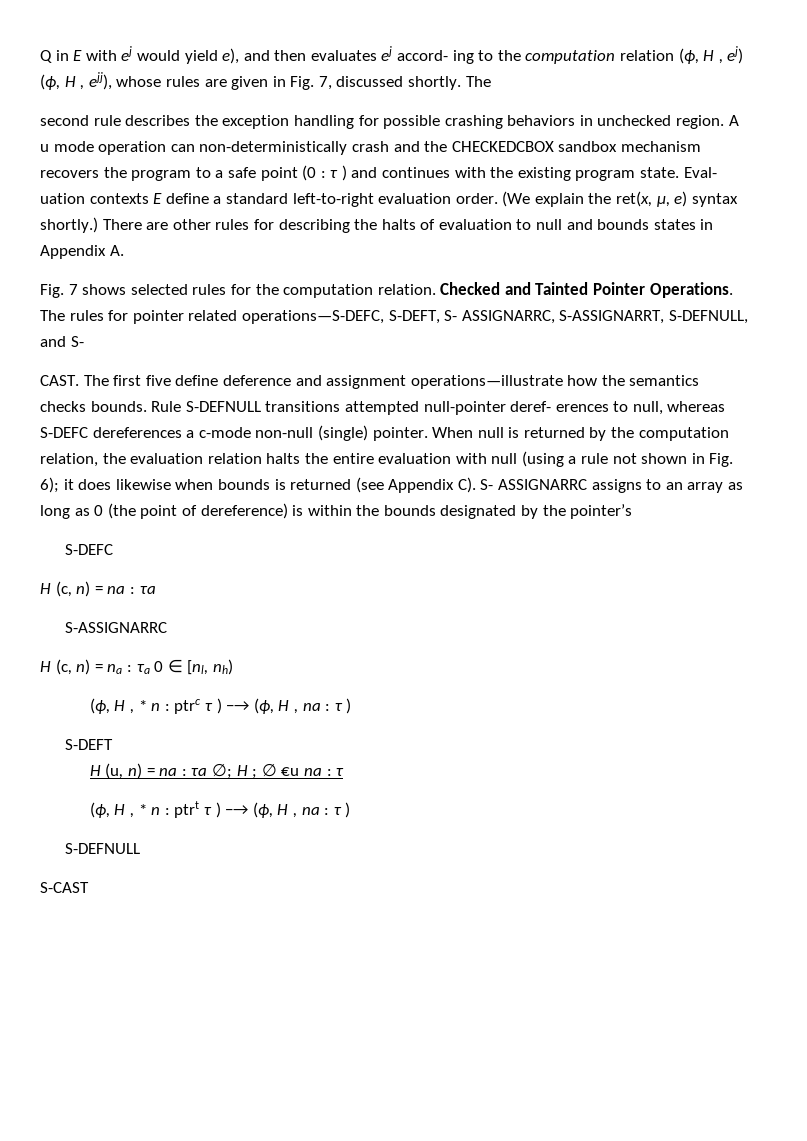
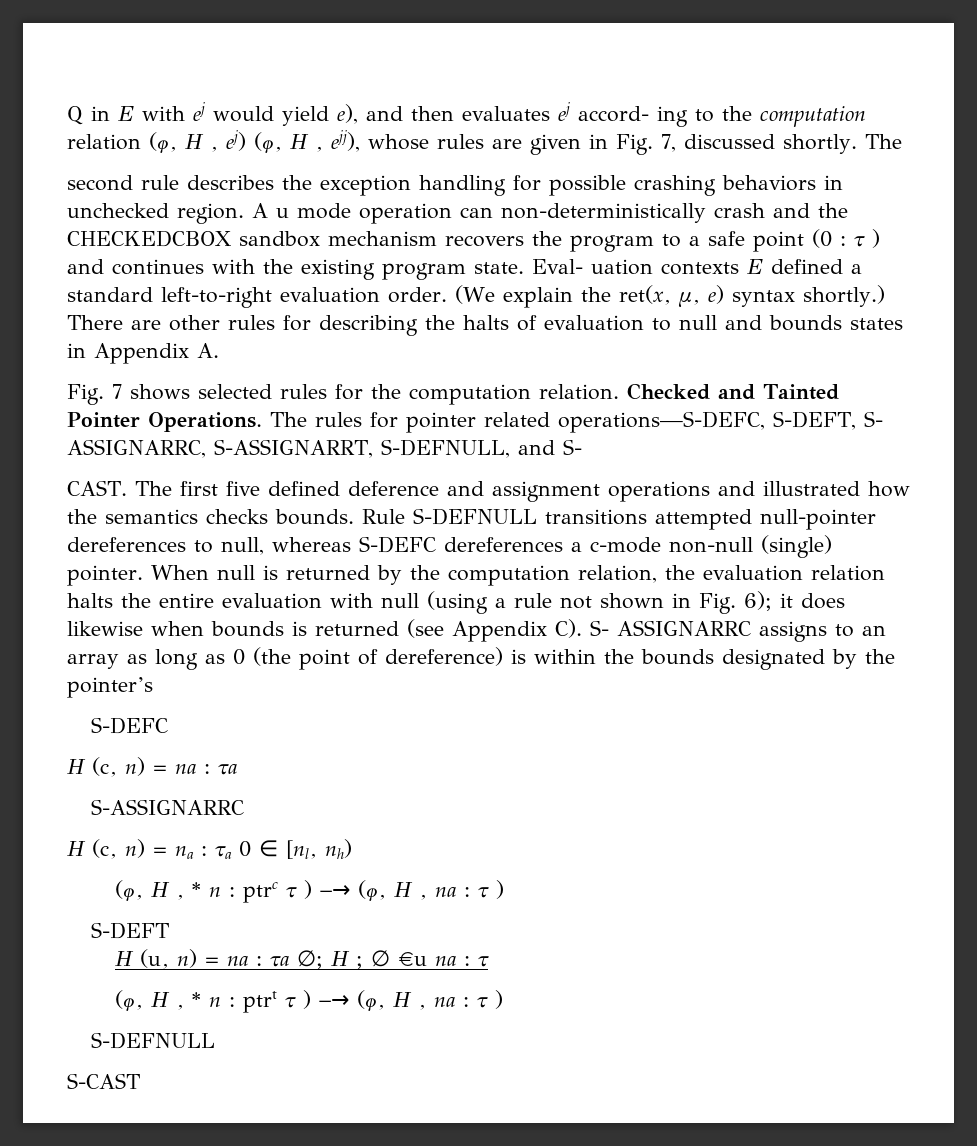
[165,193,209,204] define -> [771,259,843,274] defined
[175,375,219,386] define -> [267,481,340,496] defined
[410,375,563,389] operations—illustrate -> [607,481,860,502] operations and illustrated
[510,401,609,412] deref- erences -> [67,537,186,552] dereferences

